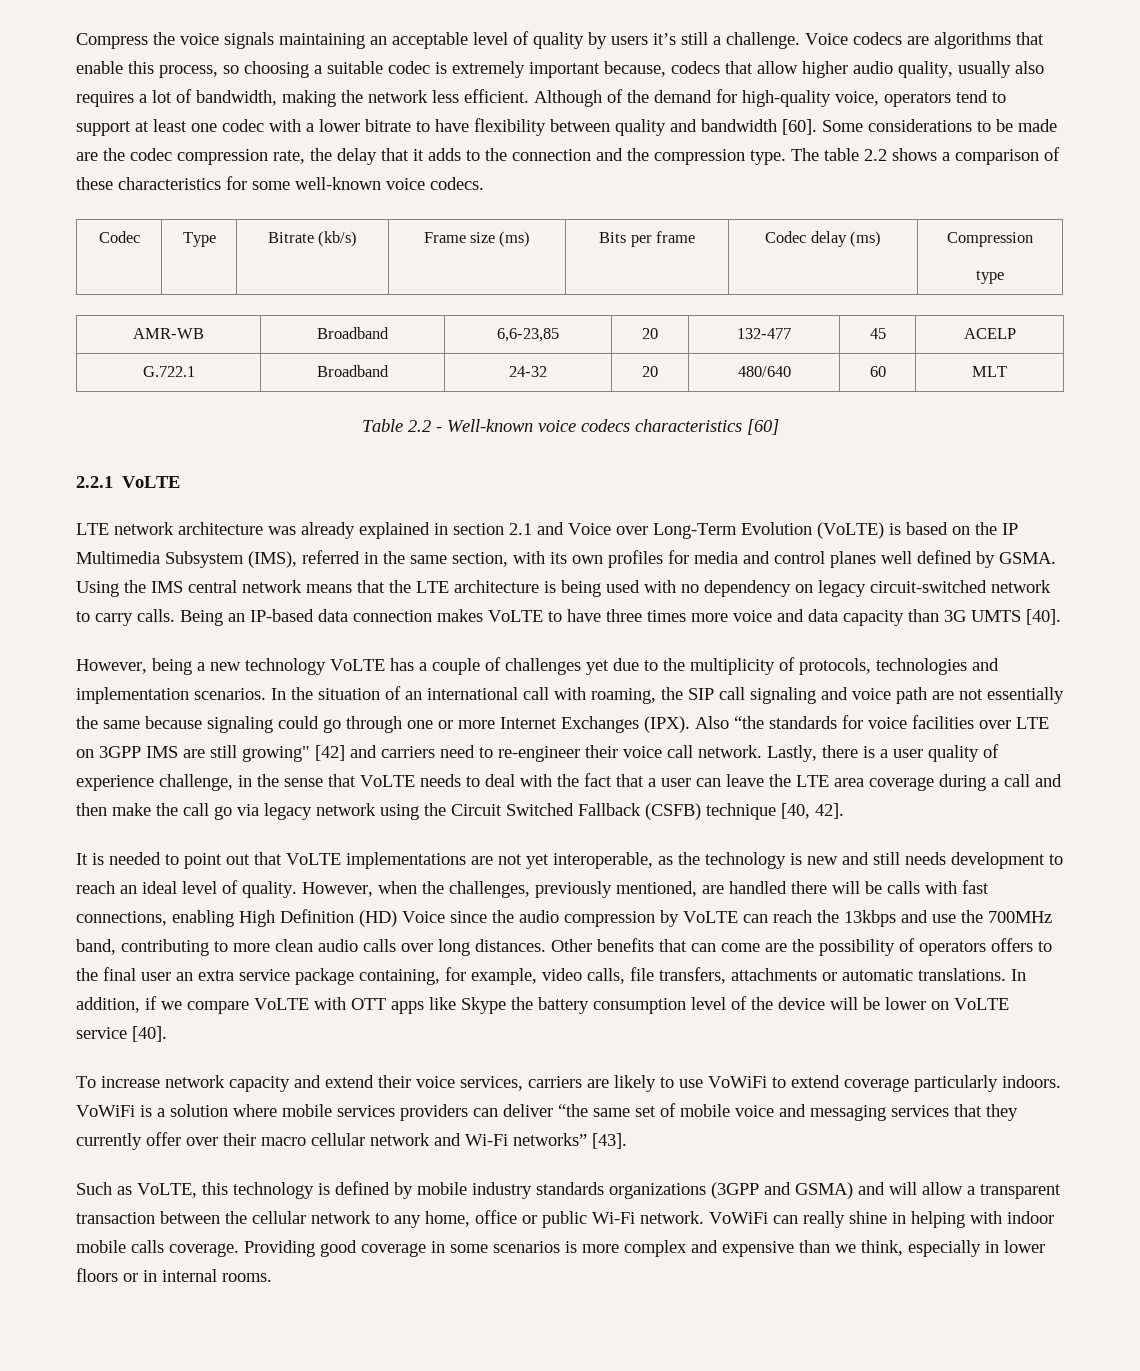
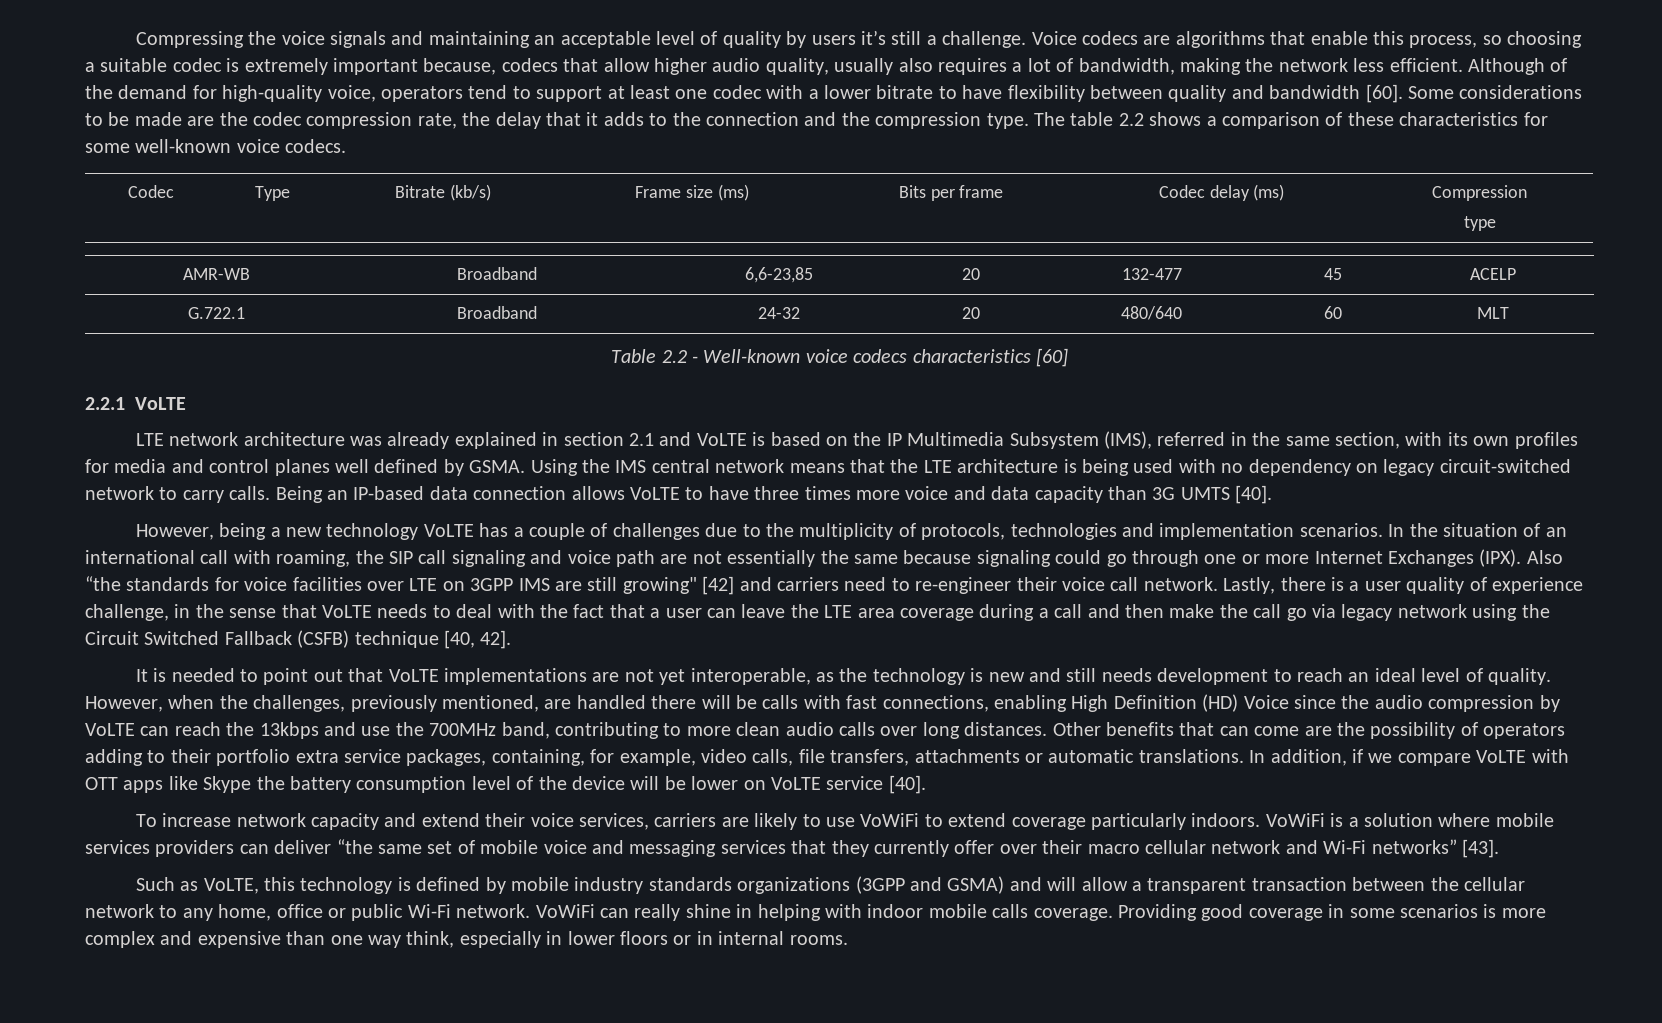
[76,33,148,49] Compress -> [135,31,244,48] Compressing
(274, 40) none -> [391,31,424,45] and
[568,522,884,539] Voice over Long-Term Evolution (VoLTE) -> [696,433,747,446] VoLTE
[437,609,483,622] makes -> [571,486,625,500] allows
[586,660,609,675] yet -> (700, 531) none
[991,938,1052,952] [76,967,193,981] offers to the final user an -> [85,749,291,766] adding to their portfolio
[295,968,354,985] package -> [406,749,487,766] packages,
[835,1244,856,1253] we -> [330,935,401,948] one way

